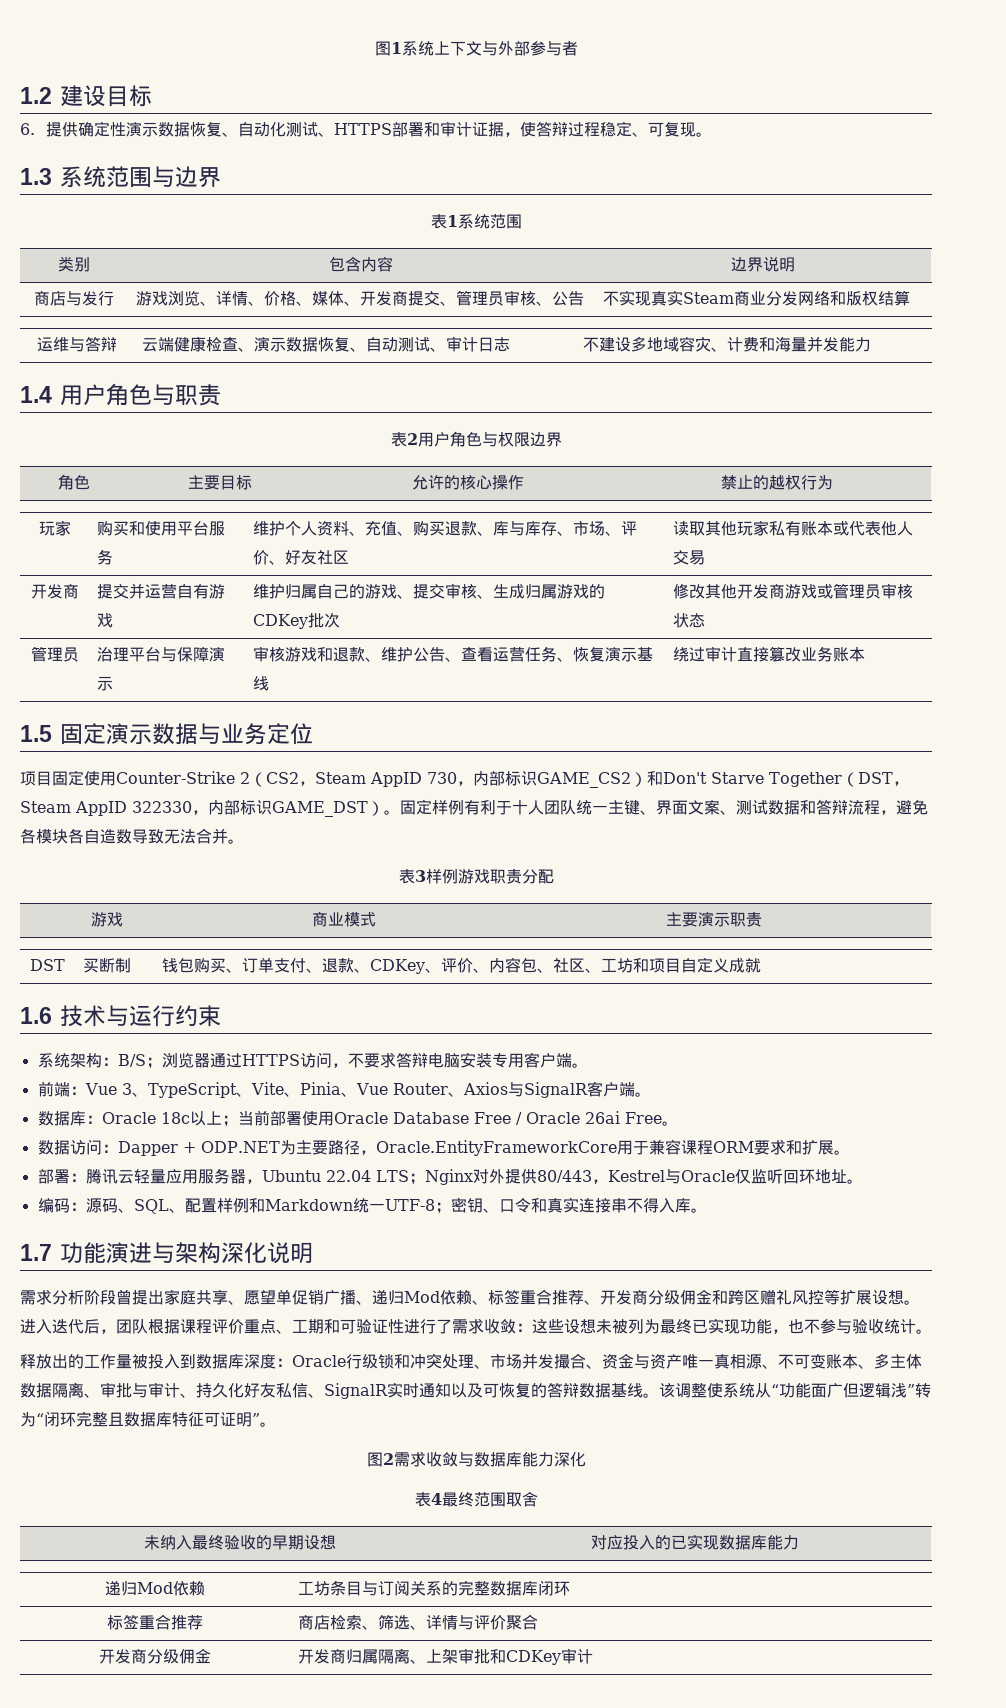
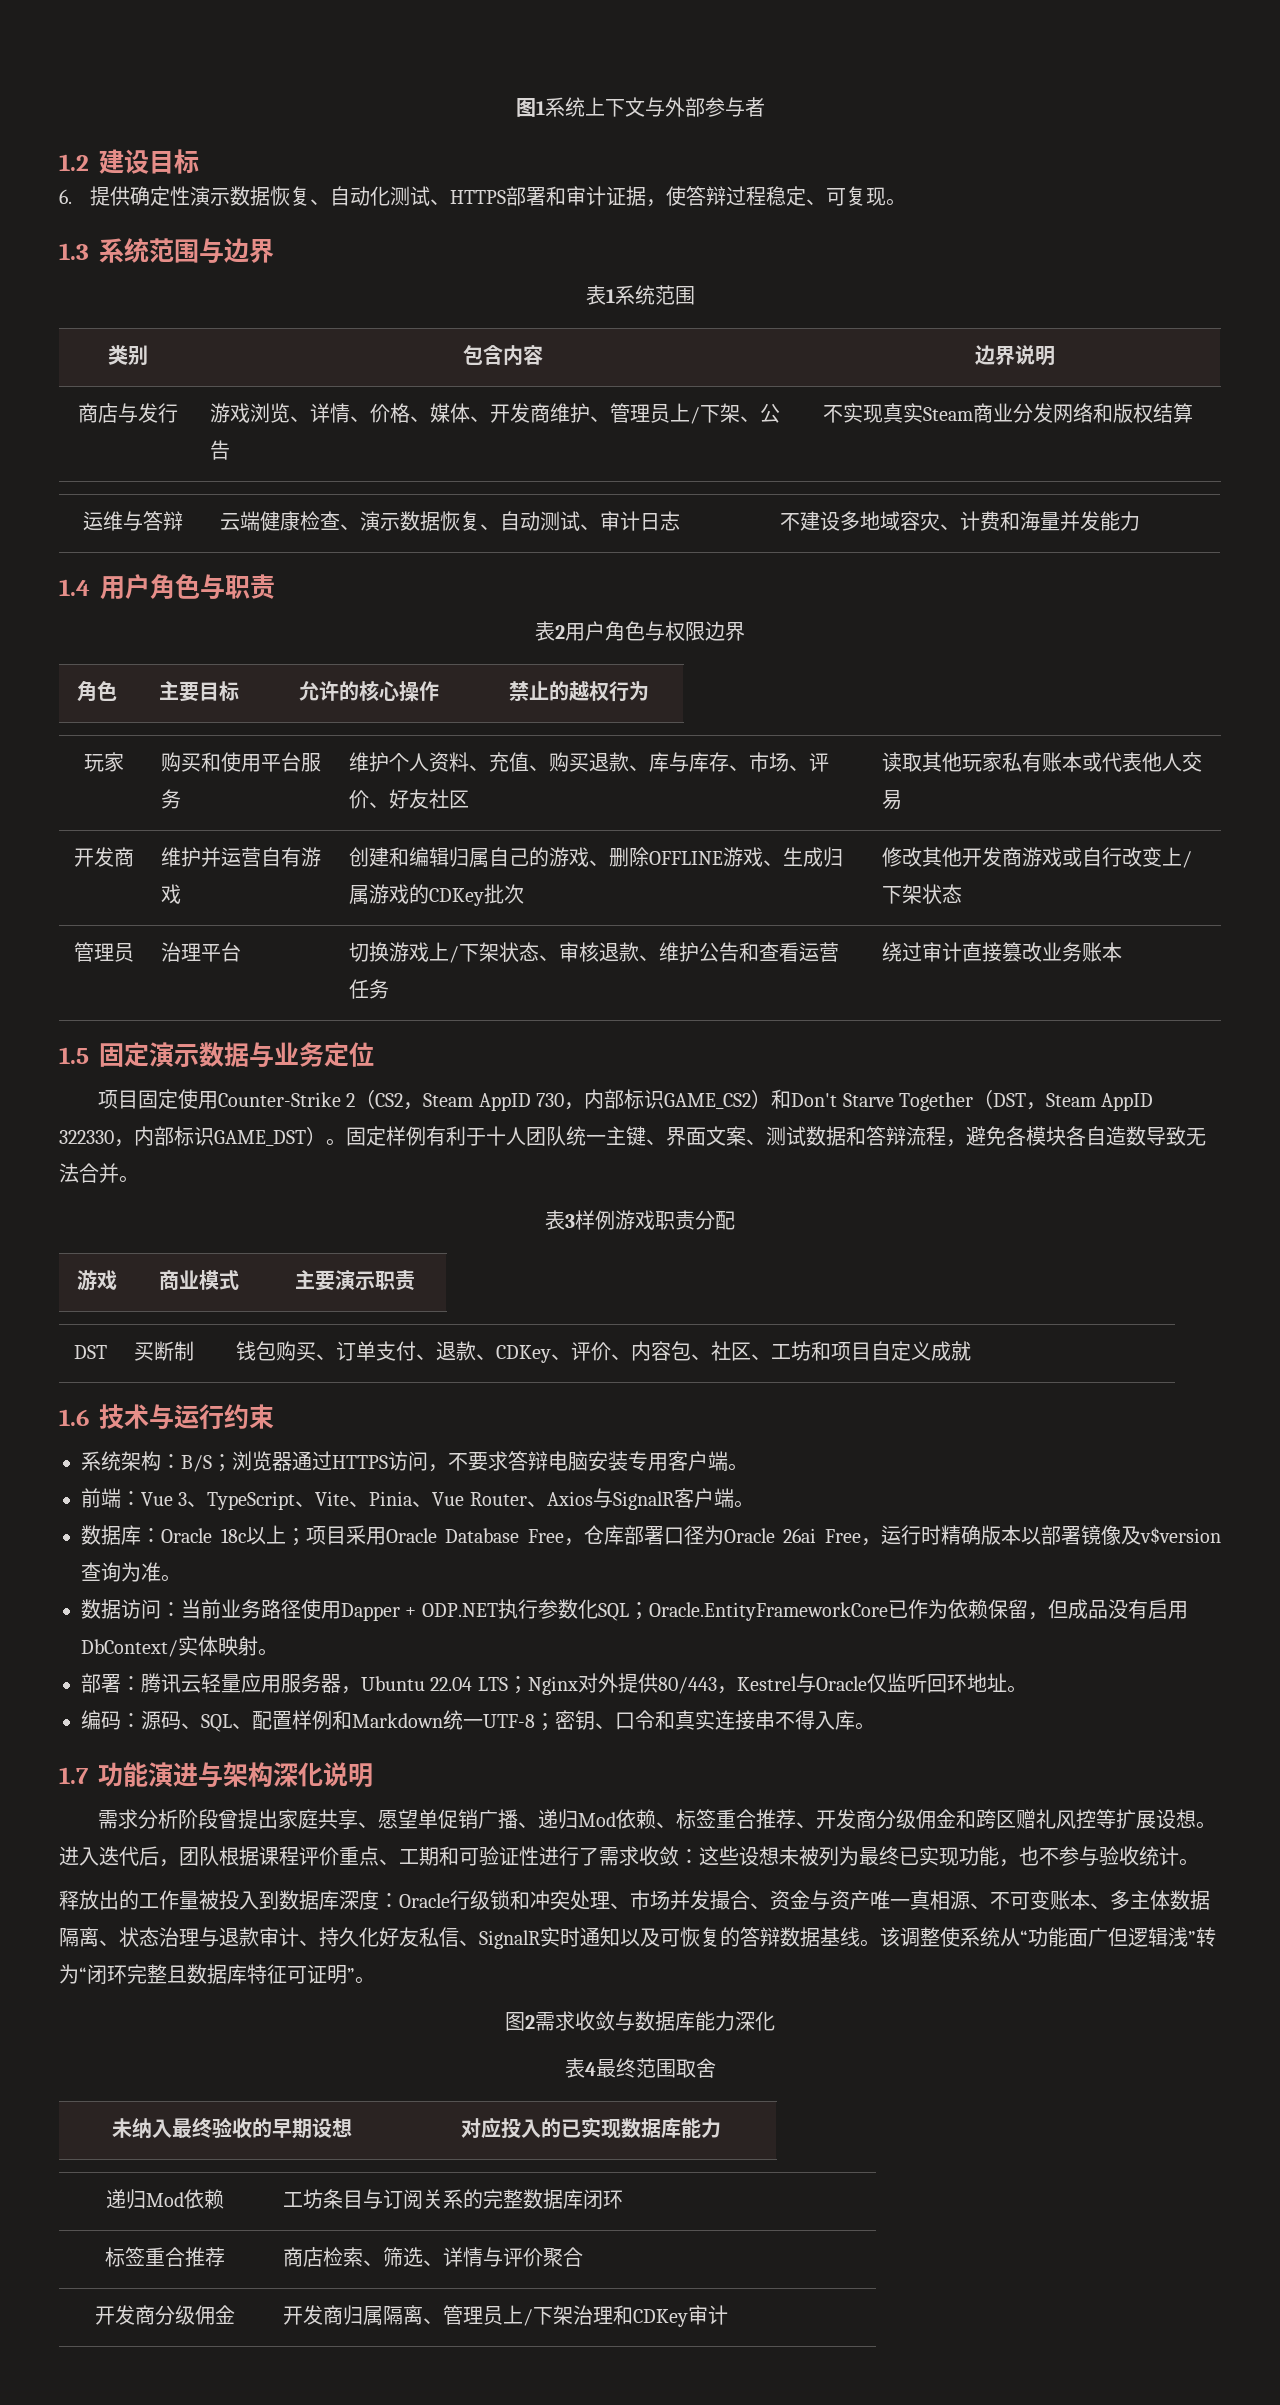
[407,290,536,306] 提交、管理员审核 -> [549,403,740,424] 维护、管理员上/下架
[96,584,129,599] 提交 -> [160,847,201,867] 维护
[252,584,285,599] 维护 -> [348,847,449,867] 创建和编辑
[412,583,477,599] 提交审核 -> [608,847,763,867] 删除OFFLINE游戏
[832,583,913,599] 管理员审核 -> [1081,847,1192,868] [881,884,922,904] 自行改变上/下架
[160,646,225,662] [96,676,113,691] [252,646,333,662] 与保障演示 | 审核游戏和 -> [348,942,599,963] | 切换游戏上/下架状态、审核
[444,657,461,662] 、 -> [738,942,759,962] 和
[556,647,653,662] [252,676,269,691] 、恢复演示基线 -> (389, 989) none
[237,1110,318,1126] 当前部署使 -> [305,1525,366,1545] 项目采
[515,1111,678,1126] [37,1139,834,1156] / Oracle 26ai Free。 // 数据访问：Dapper + ODP.NET为主要路径，Oracle.EntityFrameworkCore用于兼容课程ORM要求和扩展 -> [563,1525,1221,1546] [81,1562,181,1582] [81,1599,1188,1621] [81,1636,258,1657] ，仓库部署口径为Oracle 26ai Free，运行时精确版本以部署镜像及v$version查询为准。 // 数据访问：当前业务路径使用Dapper + ODP.NET执行参数化SQL；Oracle.EntityFrameworkCore已作为依赖保留，但成品没有启用DbContext/实体映射
[100,1382,148,1398] 审批与 -> [119,1927,259,1947] 状态治理与退款
[425,1648,490,1664] 上架审批 -> [442,2305,613,2326] 管理员上/下架治理

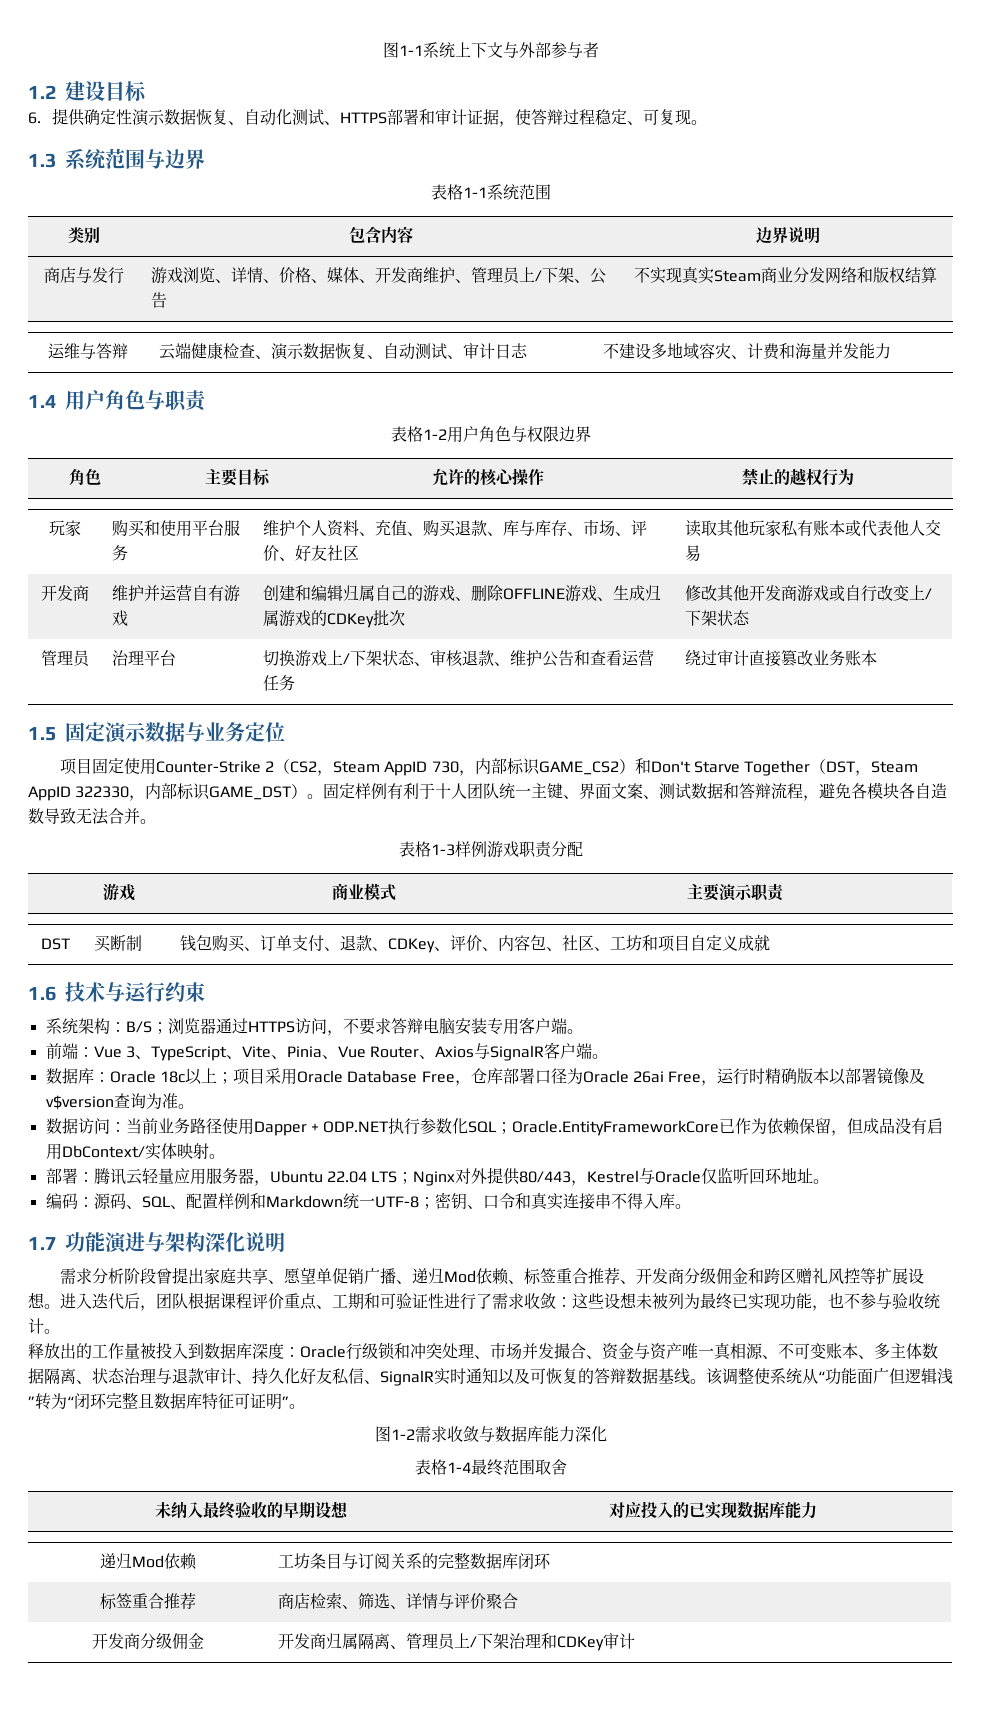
[515,98,545,117] 图1 -> [382,42,423,58] 图1-1
[605,289,615,303] 1 -> [446,184,487,200] 格1-1
[555,625,565,639] 2 -> [406,426,447,442] 格1-2
[565,1214,575,1228] 3 -> [414,841,455,857] 格1-3
[525,2015,535,2029] 2 -> [390,1429,415,1440] 1-2
[584,2062,596,2076] 4 -> [430,1459,471,1475] 格1-4

